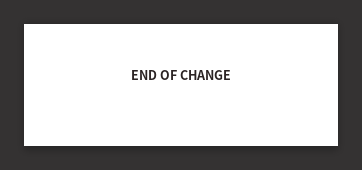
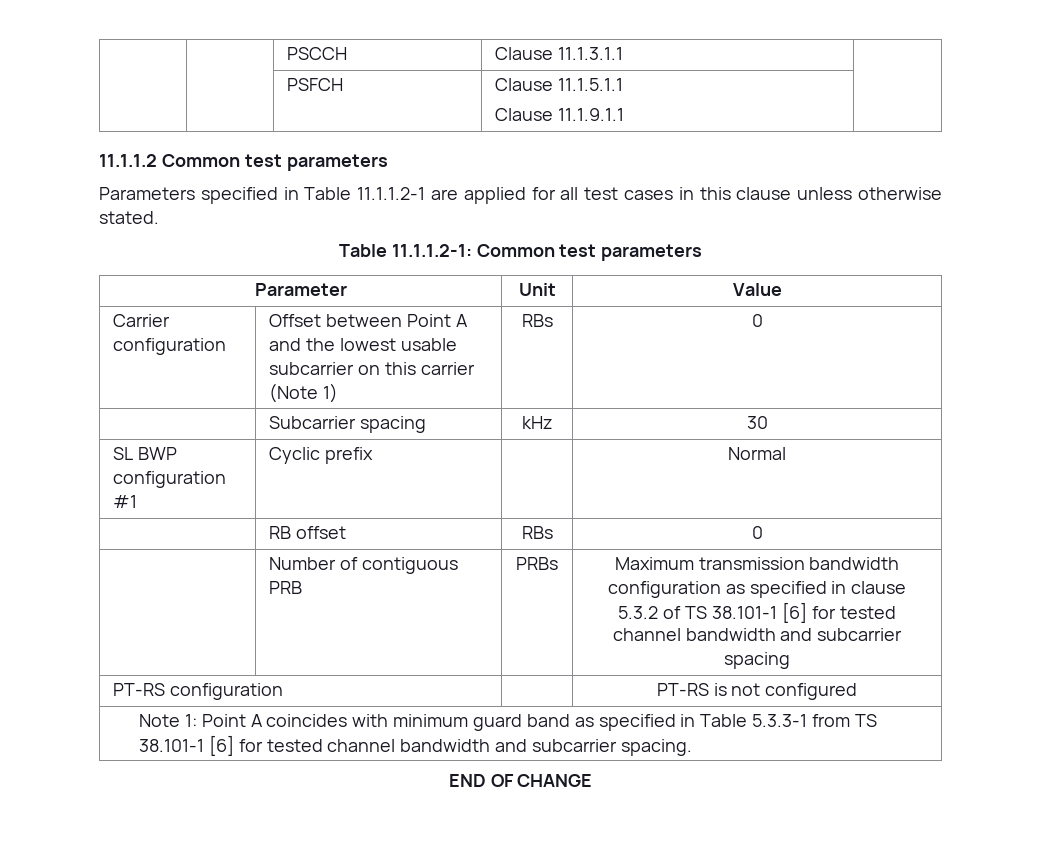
(130, 75) none -> [287,47,348,60] [495,47,623,60] [287,78,344,91] [495,78,623,91] [495,108,624,121] [99,154,388,171] [99,187,942,204] [99,211,159,224] [338,244,703,261] [254,283,347,296] [518,283,556,296] [732,283,782,296] [113,314,171,327] [113,338,227,355] [269,314,468,327] [269,338,457,351] [269,362,475,375] [269,383,338,403] [521,314,553,327] [751,314,763,327] [269,416,426,433] [521,416,553,429] [746,416,768,429] [113,447,177,460] [113,471,227,488] [113,495,138,508] [269,447,373,464] [728,447,786,460] [269,526,346,539] [521,526,553,539] [751,526,763,539] [269,557,458,574] [269,581,303,594] [516,557,558,570] [614,557,900,570] [607,581,907,598] [618,602,896,623] [612,628,903,641] [724,652,790,669] [113,683,283,700] [656,683,858,700] [139,714,877,731] [139,735,692,756] | | PSCCH | Clause 11.1.3.1.1 | // | | PSFCH | Clause 11.1.5.1.1 // Clause 11.1.9.1.1 | // 11.1.1.2 Common test parameters // Parameters specified in Table 11.1.1.2-1 are applied for all test cases in this clause unless otherwise stated. // Table 11.1.1.2-1: Common test parameters // Parameter | Unit | Value // Carrier configuration | Offset between Point A and the lowest usable subcarrier on this carrier (Note 1) | RBs | 0 // | Subcarrier spacing | kHz | 30 // SL BWP configuration #1 | Cyclic prefix | | Normal // | RB offset | RBs | 0 // | Number of contiguous PRB | PRBs | Maximum transmission bandwidth configuration as specified in clause 5.3.2 of TS 38.101-1 [6] for tested channel bandwidth and subcarrier spacing // PT-RS configuration | | PT-RS is not configured // Note 1: Point A coincides with minimum guard band as specified in Table 5.3.3-1 from TS 38.101-1 [6] for tested channel bandwidth and subcarrier spacing. //

